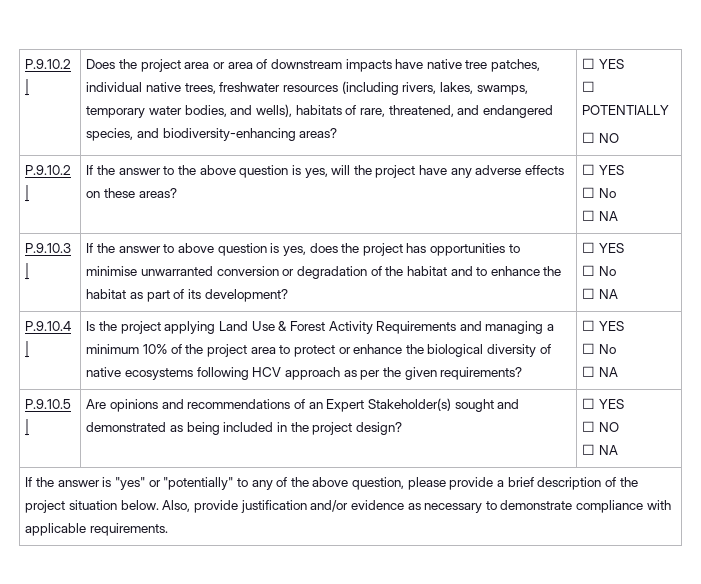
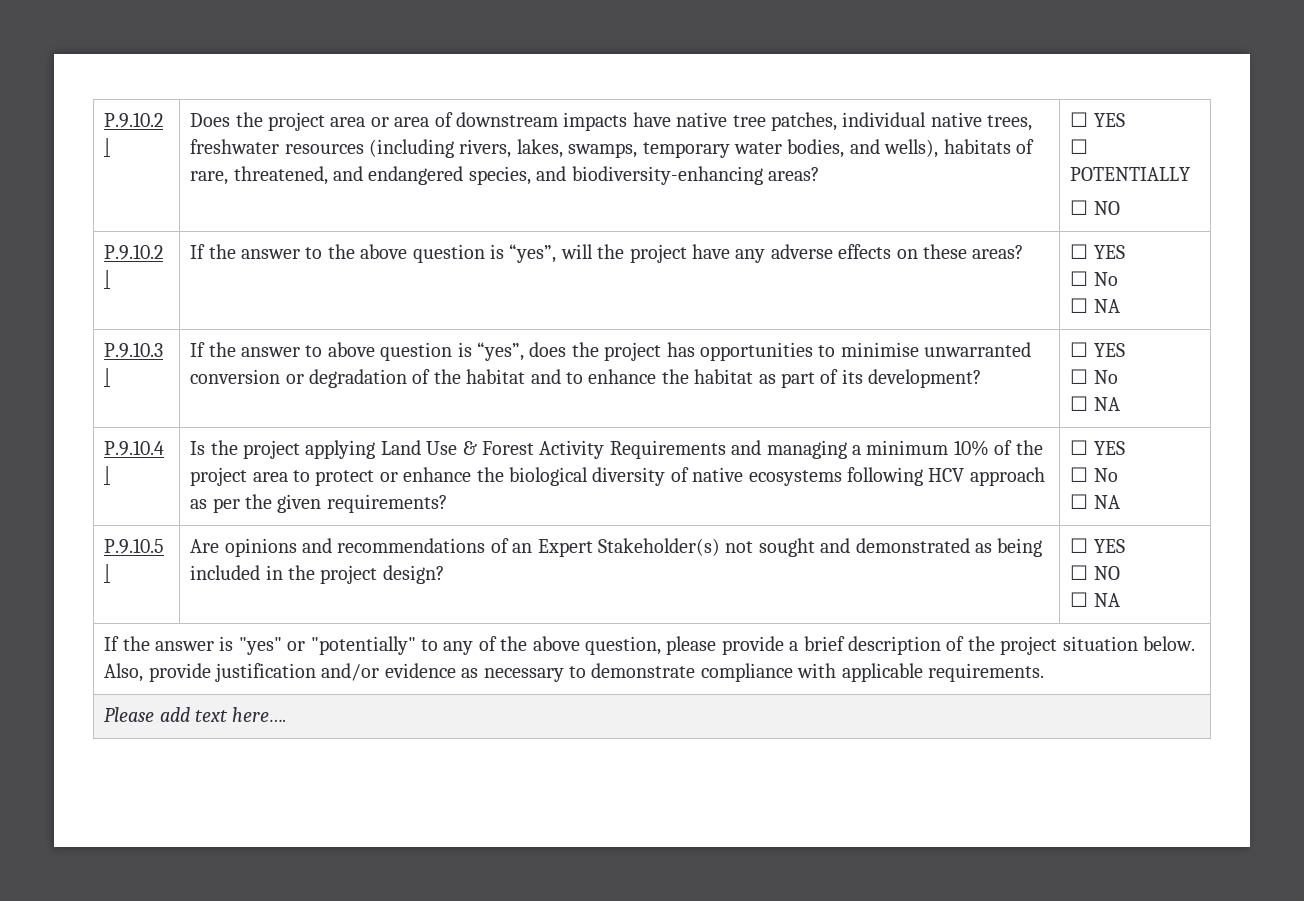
[304,168,328,178] yes, -> [509,244,557,263] “yes”,
[282,246,306,256] yes, -> [476,342,524,361] “yes”,
(451, 404) none -> [725,541,754,553] not
(169, 529) none -> [104,707,288,722] // Please add text here….

